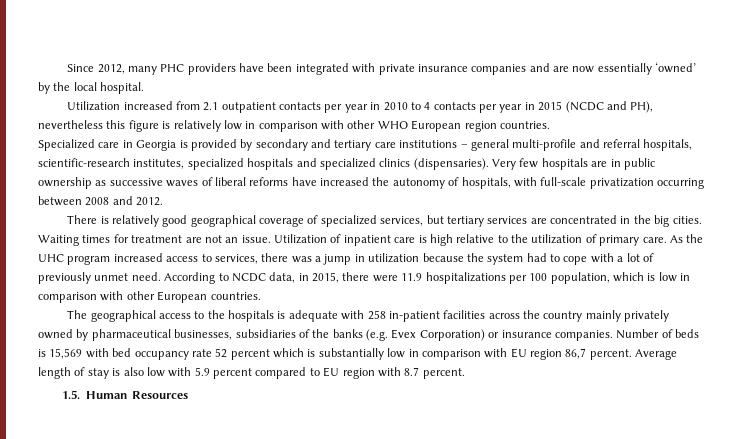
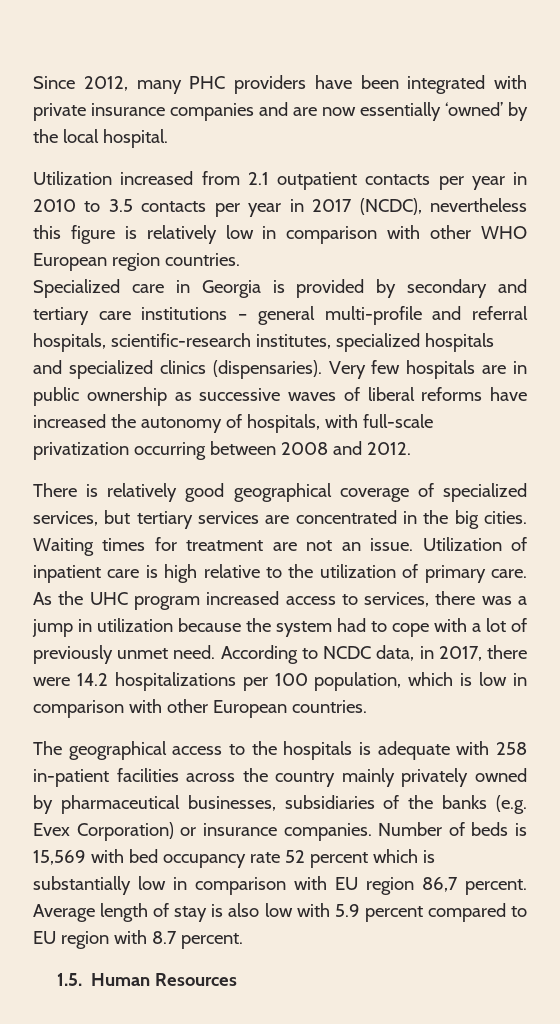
[424,101,654,113] 4 contacts per year in 2015 (NCDC and PH), -> [108,198,422,217] 3.5 contacts per year in 2017 (NCDC),
[312,272,339,283] 2015, -> [438,646,482,661] 2017,
[401,273,423,281] 11.9 -> [76,673,108,686] 14.2

